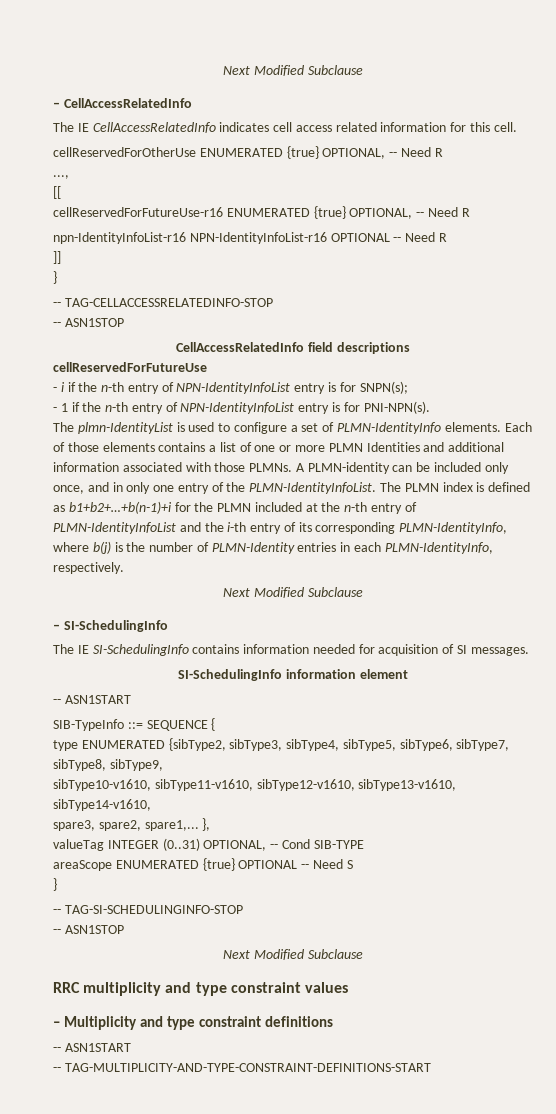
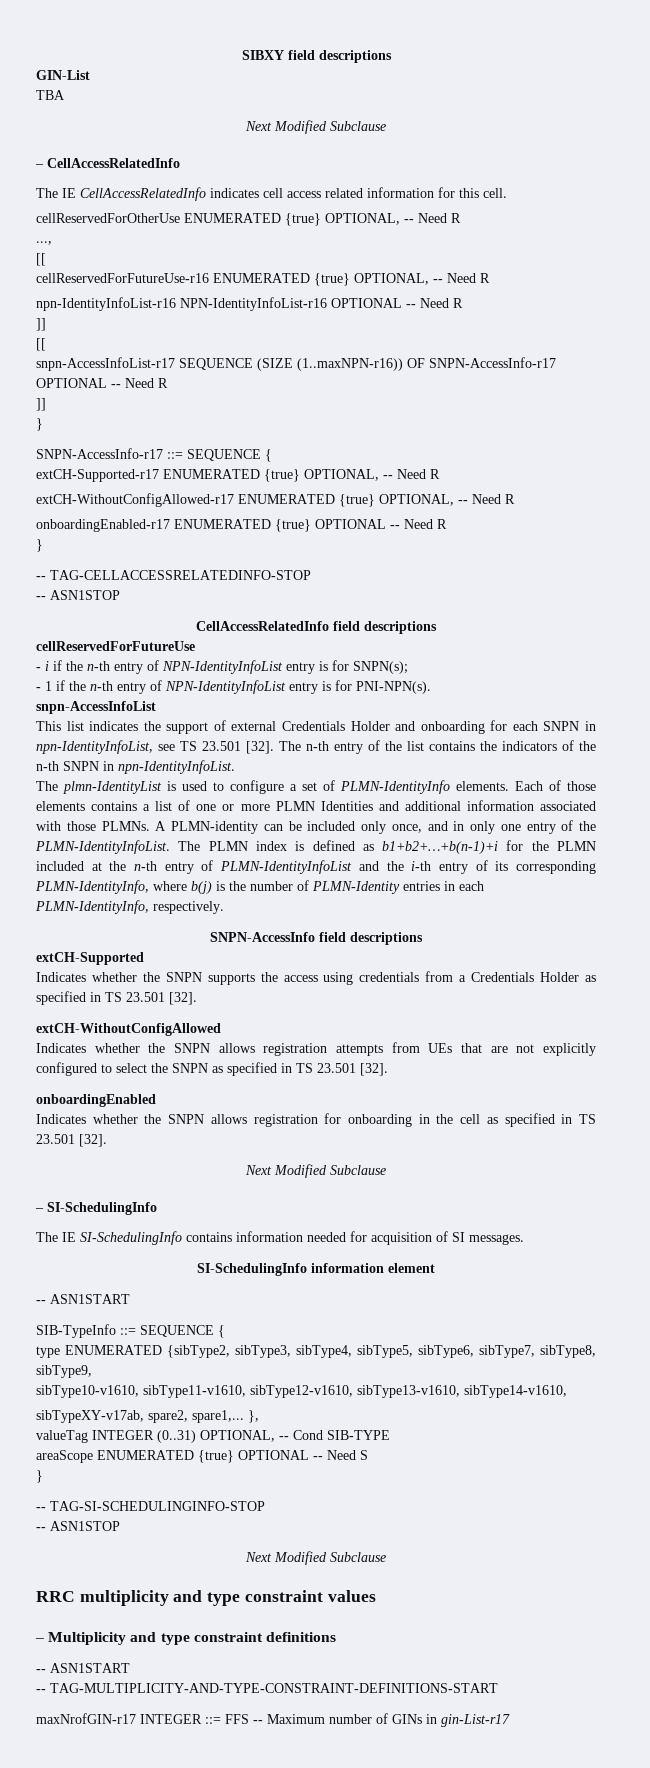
(223, 70) none -> [241,50,392,63] [36,70,90,80] [36,90,65,100] SIBXY field descriptions // GIN-List // TBA //
(61, 257) none -> [36,338,46,351] [36,357,556,371] [36,378,168,388] [36,398,46,411] [36,418,43,431] [36,448,272,462] [36,469,440,482] [36,493,515,507] [36,519,447,532] // [[ // snpn-AccessInfoList-r17 SEQUENCE (SIZE (1..maxNPN-r16)) OF SNPN-AccessInfo-r17 OPTIONAL -- Need R // ]] // } // SNPN-AccessInfo-r17 ::= SEQUENCE { // extCH-Supported-r17 ENUMERATED {true} OPTIONAL, -- Need R // extCH-WithoutConfigAllowed-r17 ENUMERATED {true} OPTIONAL, -- Need R // onboardingEnabled-r17 ENUMERATED {true} OPTIONAL -- Need R
(430, 407) none -> [36,701,156,714] [36,720,596,734] [36,740,596,754] [36,760,235,774] // snpn-AccessInfoList // This list indicates the support of external Credentials Holder and onboarding for each SNPN in npn-IdentityInfoList, see TS 23.501 [32]. The n-th entry of the list contains the indicators of the n-th SNPN in npn-IdentityInfoList.
(124, 568) none -> [210,932,423,945] [36,952,144,965] [36,971,596,985] [36,991,197,1005] [36,1023,221,1036] [36,1042,597,1056] [36,1062,388,1076] [36,1094,156,1107] [36,1113,596,1127] [36,1134,107,1147] // SNPN-AccessInfo field descriptions // extCH-Supported // Indicates whether the SNPN supports the access using credentials from a Credentials Holder as specified in TS 23.501 [32]. // extCH-WithoutConfigAllowed // Indicates whether the SNPN allows registration attempts from UEs that are not explicitly configured to select the SNPN as specified in TS 23.501 [32]. // onboardingEnabled // Indicates whether the SNPN allows registration for onboarding in the cell as specified in TS 23.501 [32].
[53,820,95,831] spare3, -> [36,1410,144,1423] sibTypeXY-v17ab,
(431, 1067) none -> [36,1713,510,1727] // maxNrofGIN-r17 INTEGER ::= FFS -- Maximum number of GINs in gin-List-r17

